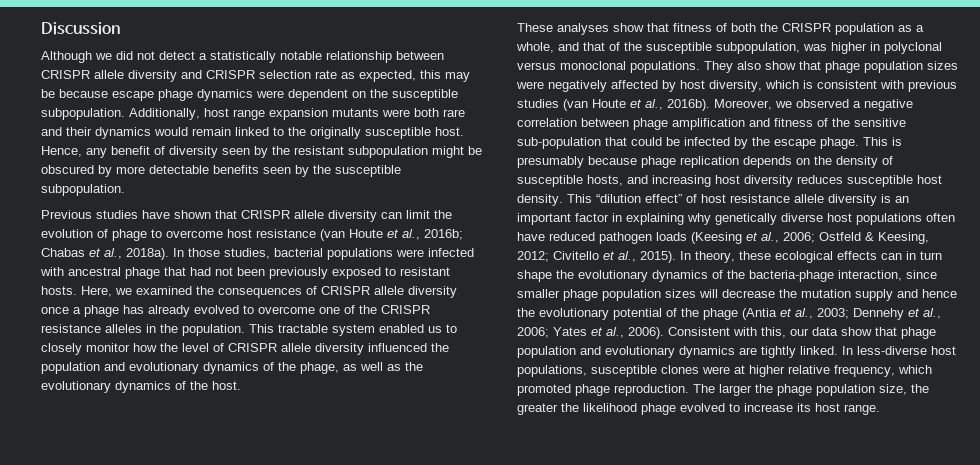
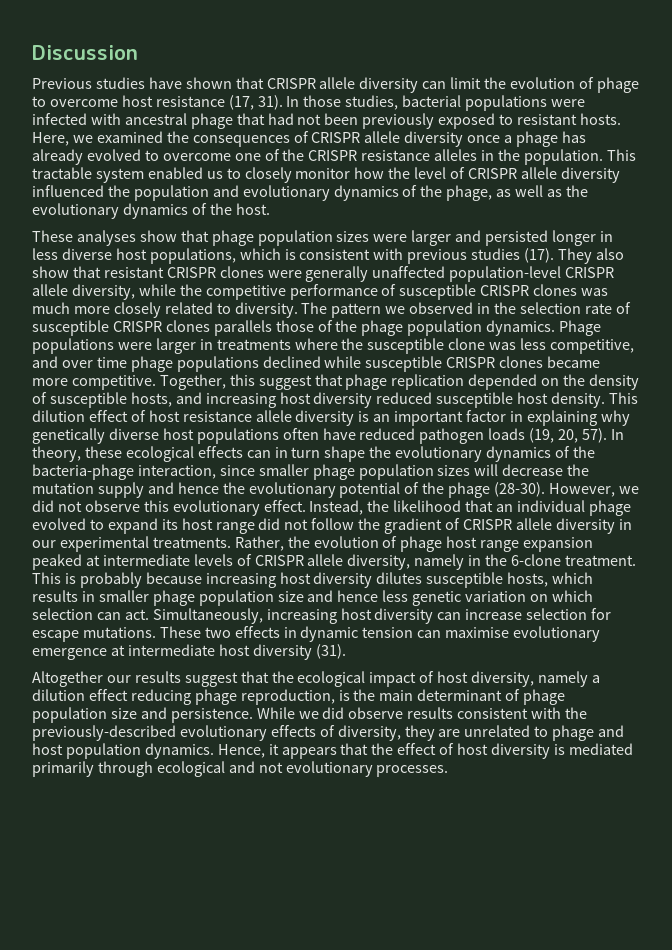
[41,51,444,63] [41,70,470,82] [41,89,458,101] [41,108,465,120] [41,127,464,139] [41,146,482,158] [41,165,401,177] [41,184,125,196] // Although we did not detect a statistically notable relationship between CRISPR allele diversity and CRISPR selection rate as expected, this may be because escape phage dynamics were dependent on the susceptible subpopulation. Additionally, host range expansion mutants were both rare and their dynamics would remain linked to the originally susceptible host. Hence, any benefit of diversity seen by the resistant subpopulation might be obscured by more detectable benefits seen by the susceptible subpopulation. -> (138, 52) none
[320,229,463,241] [41,248,169,260] (van Houte et al., 2016b; Chabas et al., 2018a). -> [228,95,283,110] (17, 31).
[673,23,924,35] [516,42,942,54] [517,61,958,73] [516,80,762,92] fitness of both the CRISPR population as a whole, and that of the susceptible subpopulation, was higher in polyclonal versus monoclonal populations. They also show that phage population sizes were negatively affected by host diversity, -> [211,230,613,246] [32,248,236,264] phage population sizes were larger and persisted longer in less diverse host populations,
[563,99,913,111] [517,118,906,130] [517,137,902,149] [517,156,637,168] (van Houte et al., 2016b). Moreover, we observed a negative correlation between phage amplification and fitness of the sensitive sub-population that could be infected by the escape phage. This is presumably because -> [524,248,624,264] [32,266,615,282] [32,284,609,300] [32,302,631,318] [32,320,602,336] [32,338,635,354] [32,356,601,372] [32,374,343,390] (17). They also show that resistant CRISPR clones were generally unaffected population-level CRISPR allele diversity, while the competitive performance of susceptible CRISPR clones was much more closely related to diversity. The pattern we observed in the selection rate of susceptible CRISPR clones parallels those of the phage population dynamics. Phage populations were larger in treatments where the susceptible clone was less competitive, and over time phage populations declined while susceptible CRISPR clones became more competitive. Together, this suggest that
[743,156,792,168] depends -> [468,374,538,390] depended
[797,175,843,184] reduces -> [376,392,433,404] reduced
[596,194,682,203] “dilution effect” -> [32,410,128,422] dilution effect
[691,232,929,244] [517,251,676,263] (Keesing et al., 2006; Ostfeld & Keesing, 2012; Civitello et al., 2015). -> [529,428,608,443] (19, 20, 57).
[742,308,941,320] [517,327,936,339] [517,346,956,358] [517,365,932,377] [517,384,929,396] [517,403,637,415] (Antia et al., 2003; Dennehy et al., 2006; Yates et al., 2006). Consistent with this, our data show that phage population and evolutionary dynamics are tightly linked. In less-diverse host populations, susceptible clones were at higher relative frequency, which promoted phage reproduction. The larger the phage population size, the greater the likelihood -> [494,482,639,497] [32,500,586,516] (28-30). However, we did not observe this evolutionary effect. Instead, the likelihood that an individual
[744,403,793,412] increase -> [107,518,158,534] expand
[844,404,880,415] range. -> [215,518,632,534] [32,536,594,552] [32,554,636,570] [32,572,594,588] [32,590,593,606] [32,608,612,624] [32,626,601,642] [32,644,346,660] [32,671,600,687] [32,689,566,705] [32,707,588,723] [32,725,625,741] [32,743,633,759] [32,761,449,777] range did not follow the gradient of CRISPR allele diversity in our experimental treatments. Rather, the evolution of phage host range expansion peaked at intermediate levels of CRISPR allele diversity, namely in the 6-clone treatment. This is probably because increasing host diversity dilutes susceptible hosts, which results in smaller phage population size and hence less genetic variation on which selection can act. Simultaneously, increasing host diversity can increase selection for escape mutations. These two effects in dynamic tension can maximise evolutionary emergence at intermediate host diversity (31). // Altogether our results suggest that the ecological impact of host diversity, namely a dilution effect reducing phage reproduction, is the main determinant of phage population size and persistence. While we did observe results consistent with the previously-described evolutionary effects of diversity, they are unrelated to phage and host population dynamics. Hence, it appears that the effect of host diversity is mediated primarily through ecological and not evolutionary processes.

